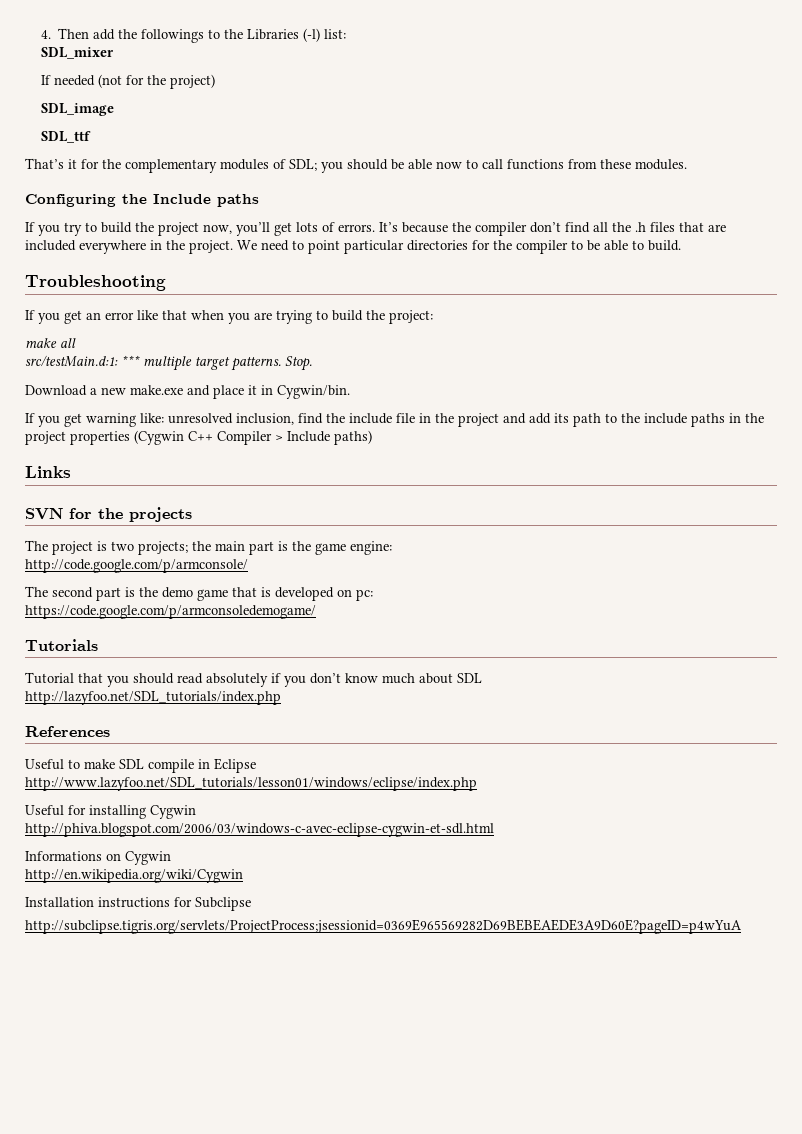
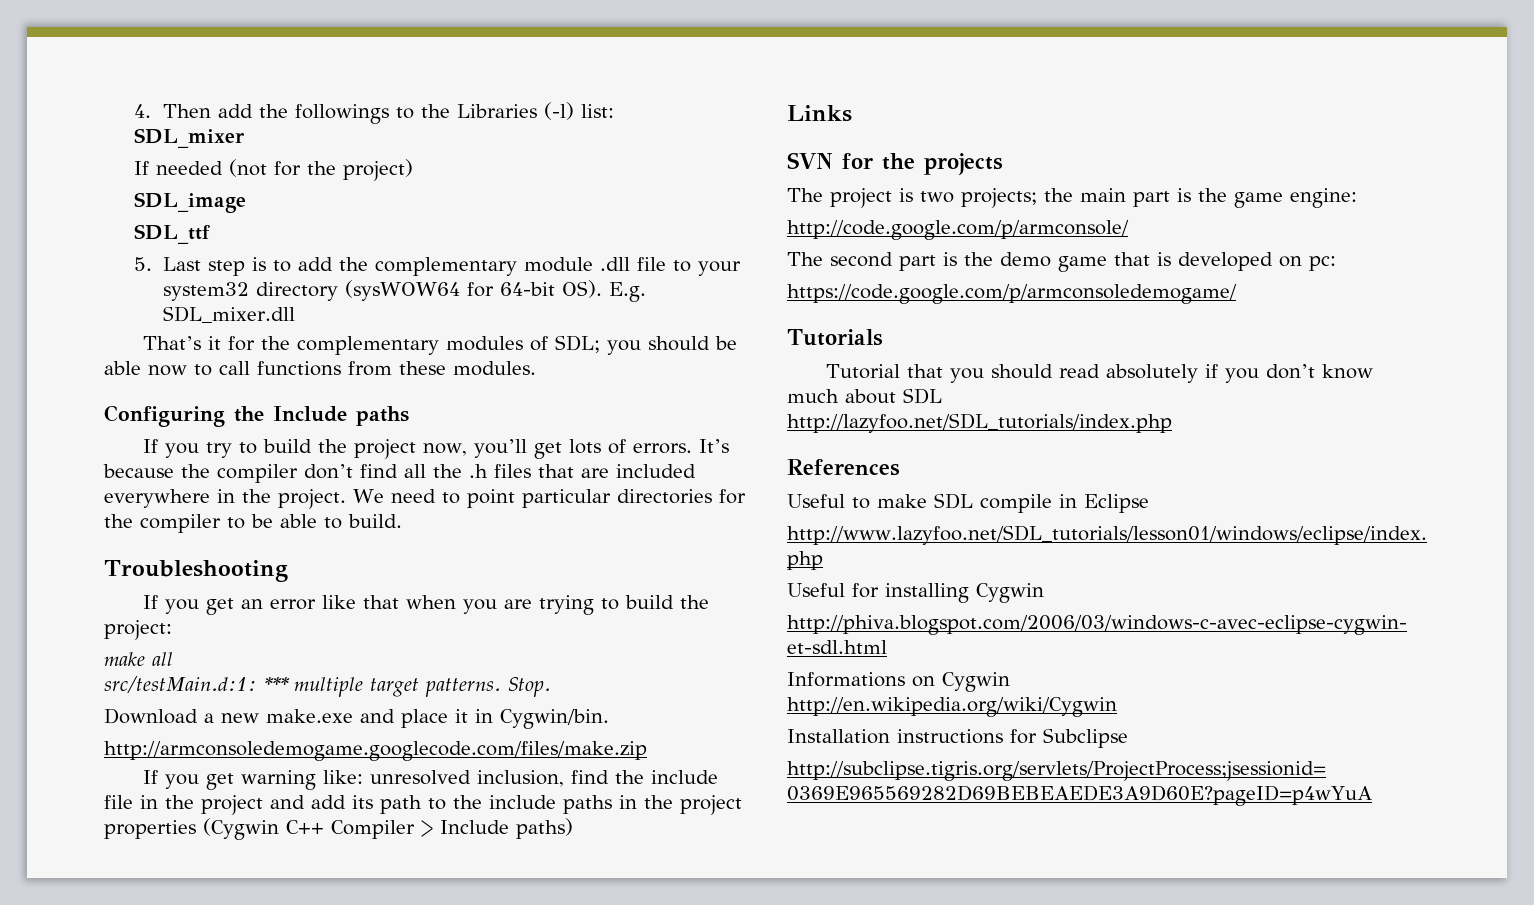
(91, 137) none -> [133,257,741,276] [162,280,646,302] [162,306,295,323] // 5. Last step is to add the complementary module .dll file to your system32 directory (sysWOW64 for 64-bit OS). E.g. SDL_mixer.dll
(350, 392) none -> [104,741,647,761] // http://armconsoledemogame.googlecode.com/files/make.zip

